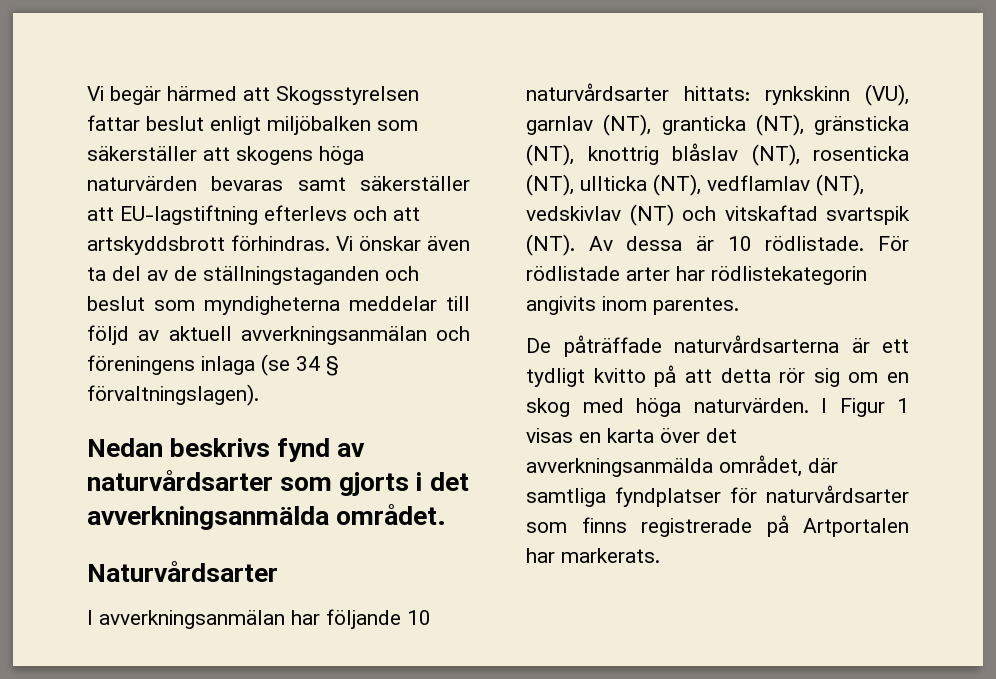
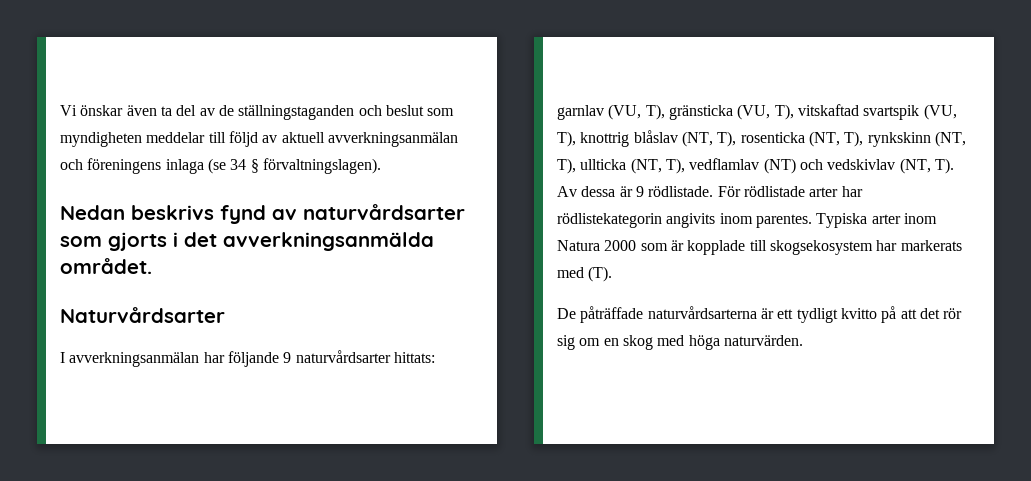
[87,86,419,105] [87,115,418,135] [87,146,364,165] [87,176,470,191] [87,205,420,225] [87,235,353,255] Vi begär härmed att Skogsstyrelsen fattar beslut enligt miljöbalken som säkerställer att skogens höga naturvärden bevaras samt säkerställer att EU-lagstiftning efterlevs och att artskyddsbrott förhindras. Vi -> [60,105,77,116] Vi
[204,296,340,315] myndigheterna -> [60,132,142,147] myndigheten
[407,610,431,625] 10 -> [283,352,292,363] 9
[765,84,909,106] [526,114,909,136] [526,143,909,166] [526,174,864,196] [526,204,910,226] [526,234,575,256] rynkskinn (VU), garnlav (NT), granticka (NT), gränsticka (NT), knottrig blåslav (NT), rosenticka (NT), ullticka (NT), vedflamlav (NT), vedskivlav (NT) och vitskaftad svartspik (NT). -> [557,104,957,120] [557,130,966,147] [557,158,954,174] garnlav (VU, T), gränsticka (VU, T), vitskaftad svartspik (VU, T), knottrig blåslav (NT, T), rosenticka (NT, T), rynkskinn (NT, T), ullticka (NT, T), vedflamlav (NT) och vedskivlav (NT, T).
[727,236,752,251] 10 -> [635,186,644,197] 9
(739, 306) none -> [816,213,937,228] [557,240,962,255] [557,266,613,282] Typiska arter inom Natura 2000 som är kopplade till skogsekosystem har markerats med (T).
[720,368,771,383] detta -> [919,308,940,319] det
[821,398,909,417] [526,428,737,443] [526,455,838,477] [526,485,909,507] [526,515,909,537] [526,548,660,563] I Figur 1 visas en karta över det avverkningsanmälda området, där samtliga fyndplatser för naturvårdsarter som finns registrerade på Artportalen har markerats. -> (803, 340) none

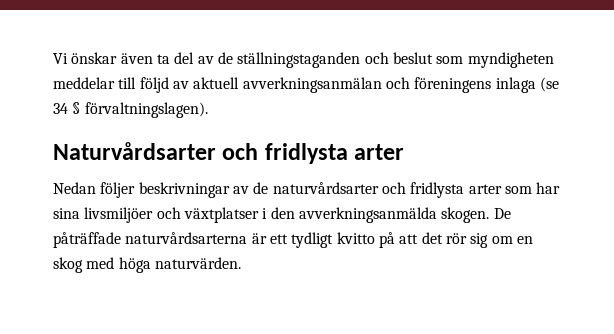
[60,204,465,224] [60,232,434,251] [60,258,152,274] [60,307,225,323] [60,350,435,367] [557,104,957,120] [557,130,966,147] [557,158,954,174] [557,186,863,197] [557,213,937,228] [557,240,962,255] [557,266,613,282] Nedan beskrivs fynd av naturvårdsarter som gjorts i det avverkningsanmälda området. // Naturvårdsarter // I avverkningsanmälan har följande 9 naturvårdsarter hittats: garnlav (VU, T), gränsticka (VU, T), vitskaftad svartspik (VU, T), knottrig blåslav (NT, T), rosenticka (NT, T), rynkskinn (NT, T), ullticka (NT, T), vedflamlav (NT) och vedskivlav (NT, T). Av dessa är 9 rödlistade. För rödlistade arter har rödlistekategorin angivits inom parentes. Typiska arter inom Natura 2000 som är kopplade till skogsekosystem har markerats med (T). // -> [53,142,405,164] [53,182,561,198] [53,207,490,223] Naturvårdsarter och fridlysta arter // Nedan följer beskrivningar av de naturvårdsarter och fridlysta arter som har sina livsmiljöer och växtplatser i den avverkningsanmälda skogen.

